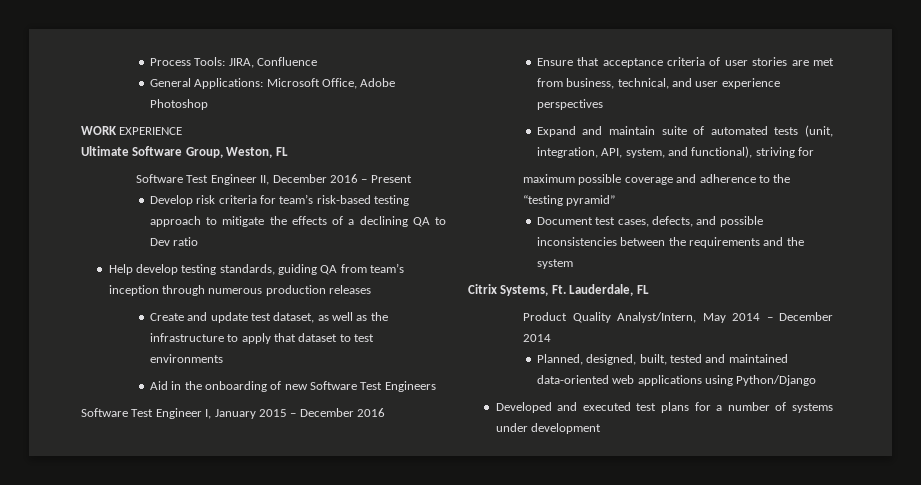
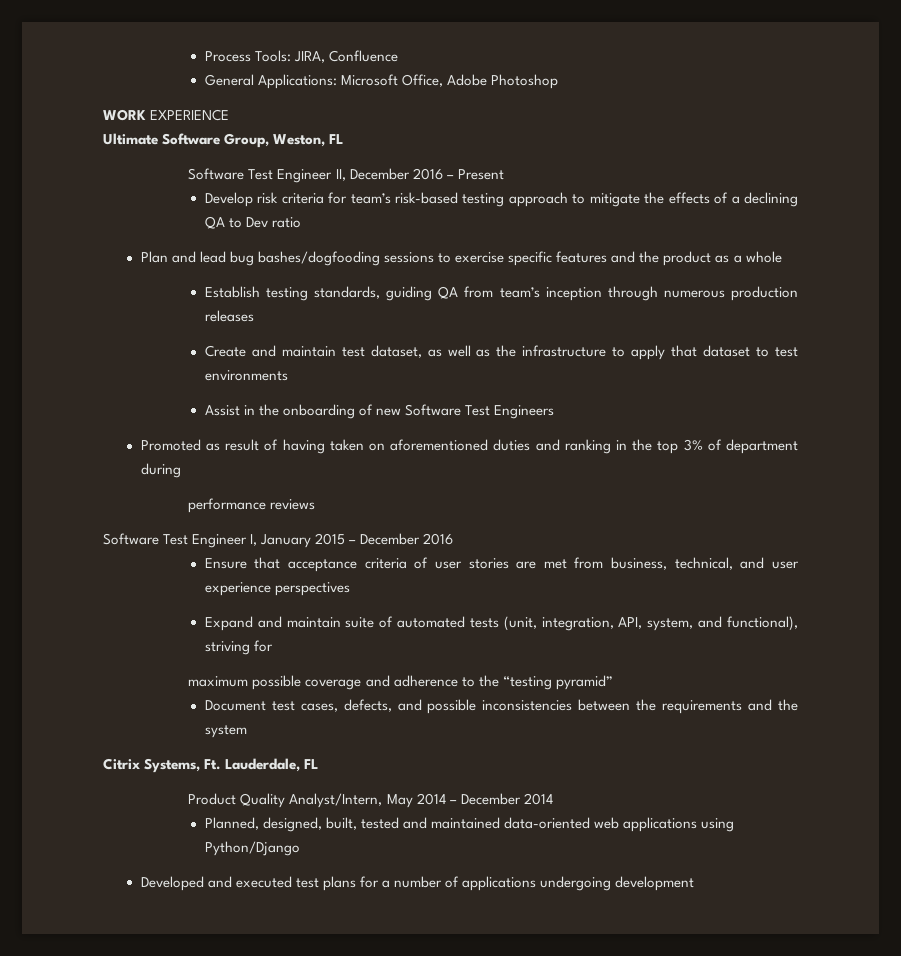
[108,264,178,275] Help develop -> [140,251,782,266] [204,286,260,298] Plan and lead bug bashes/dogfooding sessions to exercise specific features and the product as a whole // Establish
[210,312,248,323] update -> [281,346,336,357] maintain
[149,381,168,390] Aid -> [204,405,240,416] Assist
(436, 386) none -> [140,439,798,454] [140,463,181,478] [188,498,316,513] // Promoted as result of having taken on aforementioned duties and ranking in the top 3% of department during // performance reviews
[792,403,833,413] [495,423,528,432] systems under -> [462,876,612,891] applications undergoing

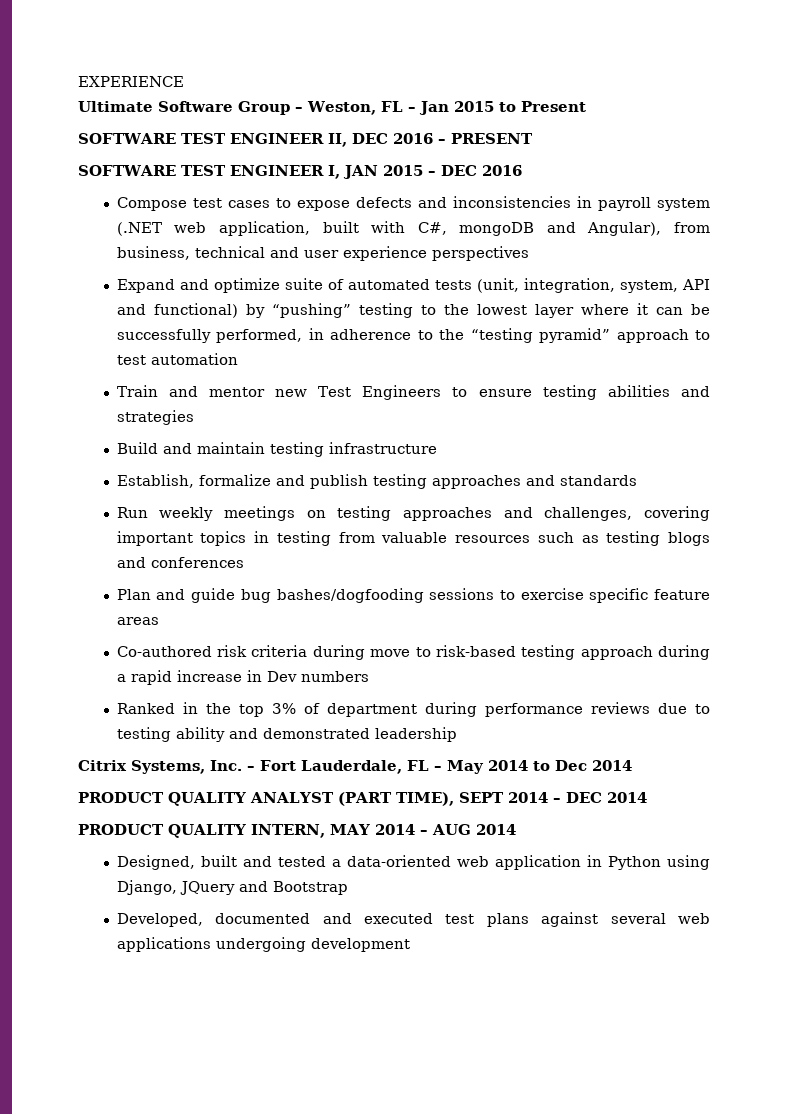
[204,50,398,63] [204,74,559,89] [103,109,146,121] Process Tools: JIRA, Confluence // General Applications: Microsoft Office, Adobe Photoshop // WORK -> (78, 81) none
[224,133,270,148] Group, -> [238,101,303,115] Group –
[188,168,504,183] [204,192,798,207] [204,216,301,229] // Software Test Engineer II, December 2016 – Present // Develop risk criteria for team’s risk-based testing approach to mitigate the effects of a declining QA to Dev ratio -> [407,101,586,115] [78,133,533,147] [78,165,522,179] [116,196,710,211] [116,221,710,236] [116,246,529,261] [116,278,710,293] [116,303,711,318] [116,328,710,343] [116,353,238,365] [116,385,710,400] [116,410,194,425] [116,442,437,457] [116,474,637,489] [116,506,710,521] [116,531,710,546] [116,557,244,568] – Jan 2015 to Present // SOFTWARE TEST ENGINEER II, DEC 2016 – PRESENT // SOFTWARE TEST ENGINEER I, JAN 2015 – DEC 2016 // Compose test cases to expose defects and inconsistencies in payroll system (.NET web application, built with C#, mongoDB and Angular), from business, technical and user experience perspectives // Expand and optimize suite of automated tests (unit, integration, system, API and functional) by “pushing” testing to the lowest layer where it can be successfully performed, in adherence to the “testing pyramid” approach to test automation // Train and mentor new Test Engineers to ensure testing abilities and strategies // Build and maintain testing infrastructure // Establish, formalize and publish testing approaches and standards // Run weekly meetings on testing approaches and challenges, covering important topics in testing from valuable resources such as testing blogs and conferences
[199,251,226,263] lead -> [191,588,236,603] guide
[556,251,782,266] [204,286,798,301] [204,310,254,322] [204,345,798,360] [204,370,288,381] [204,404,555,419] [140,439,611,454] features and the product as a whole // Establish testing standards, guiding QA from team’s inception through numerous production releases // Create and maintain test dataset, as well as the infrastructure to apply that dataset to test environments // Assist in the onboarding of new Software Test Engineers // Promoted as result of having taken on aforementioned duties and ranking -> [654,589,710,600] [116,617,159,625] [116,645,710,660] [116,670,369,685] [116,703,175,714] feature areas // Co-authored risk criteria during move to risk-based testing approach during a rapid increase in Dev numbers // Ranked
(181, 470) // -> (477, 709) none
[103,533,454,548] [204,557,800,572] [204,582,350,596] [204,616,798,631] [204,640,273,655] [188,675,613,690] [204,699,798,714] [204,725,247,738] // Software Test Engineer I, January 2015 – December 2016 // Ensure that acceptance criteria of user stories are met from business, technical, and user experience perspectives // Expand and maintain suite of automated tests (unit, integration, API, system, and functional), striving for // maximum possible coverage and adherence to the “testing pyramid” // Document test cases, defects, and possible inconsistencies between the requirements and the system -> [657,703,710,714] [116,727,457,742] due to testing ability and demonstrated leadership
[204,759,222,770] Ft. -> [210,760,296,771] Inc. – Fort
[188,793,553,808] [204,817,735,832] [204,841,300,856] [140,876,460,891] // Product Quality Analyst/Intern, May 2014 – December 2014 // Planned, designed, built, tested and maintained data-oriented web applications using Python/Django // Developed and executed test plans for a number of -> [434,760,632,774] [78,792,647,806] [78,824,516,838] [116,855,710,870] [116,880,348,895] [116,912,710,927] – May 2014 to Dec 2014 // PRODUCT QUALITY ANALYST (PART TIME), SEPT 2014 – DEC 2014 // PRODUCT QUALITY INTERN, MAY 2014 – AUG 2014 // Designed, built and tested a data-oriented web application in Python using Django, JQuery and Bootstrap // Developed, documented and executed test plans against several web

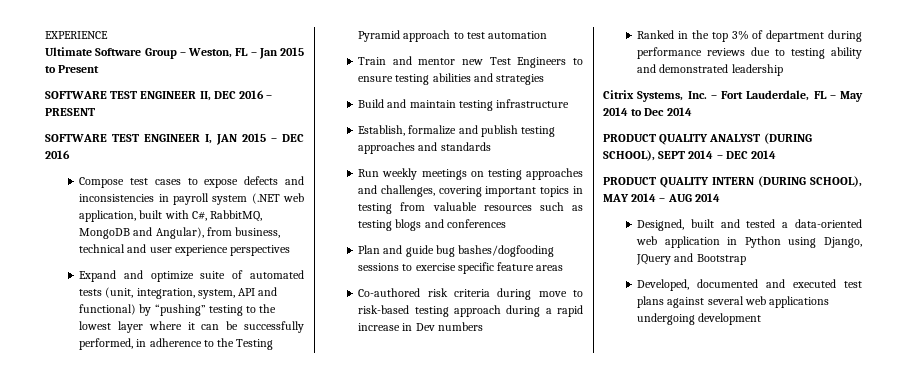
[459,222,535,236] mongoDB -> [210,210,263,222] [79,228,131,239] RabbitMQ, MongoDB
[470,328,611,343] “testing pyramid” -> [236,339,274,350] [358,30,401,42] Testing Pyramid
[337,792,454,806] (PART TIME), -> [763,133,812,144] [603,150,655,161] (DURING SCHOOL),
[251,824,325,838] INTERN, -> [712,176,862,187] INTERN (DURING SCHOOL),

